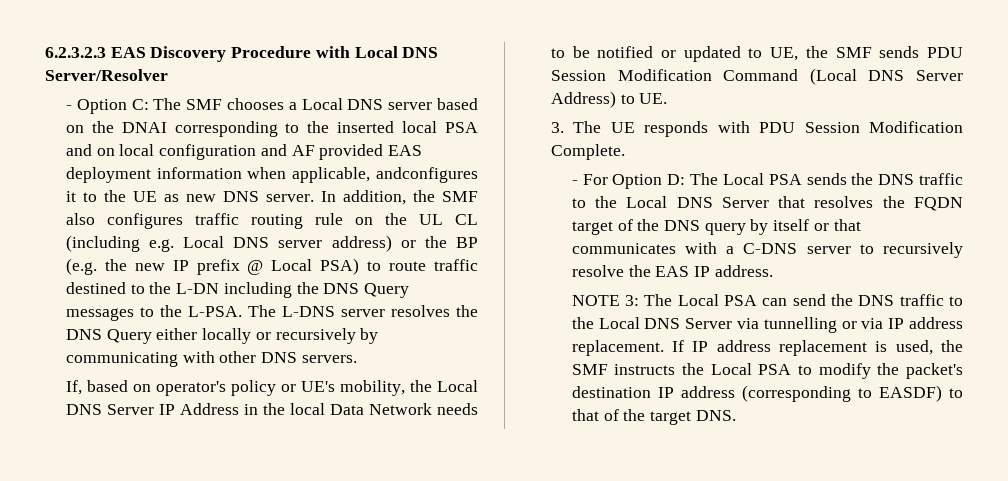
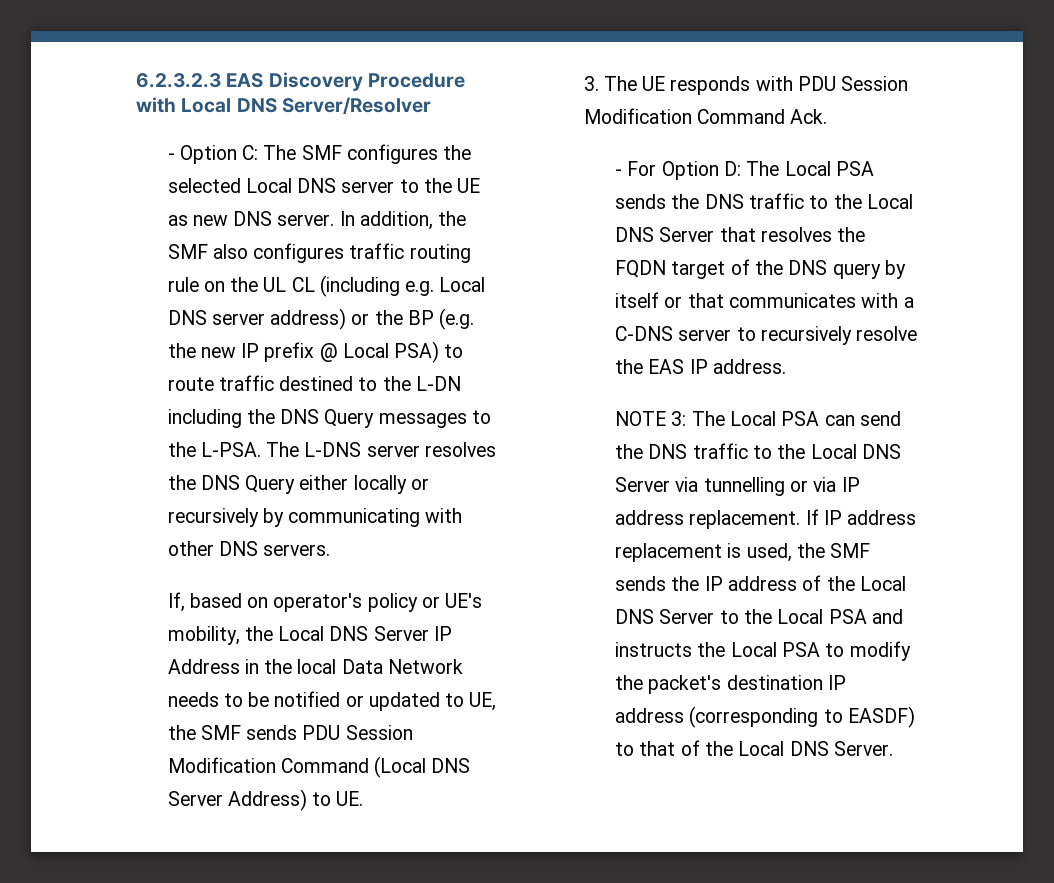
[226,98,479,110] [65,121,479,137] [65,144,422,160] [65,167,478,183] [65,191,76,202] chooses a Local DNS server based on the DNAI corresponding to the inserted local PSA and on local configuration and AF provided EAS deployment information when applicable, andconfigures it -> [346,144,472,164] [167,178,395,193] configures the selected Local DNS server
[550,144,625,160] Complete. -> [696,109,828,124] Command Ack.
(608, 369) none -> [615,575,906,591] [615,609,903,624] sends the IP address of the Local DNS Server to the Local PSA and
[649,410,736,425] target DNS. -> [738,741,893,756] Local DNS Server.

